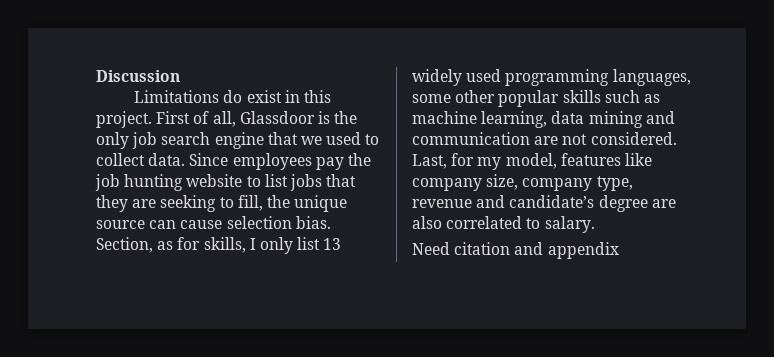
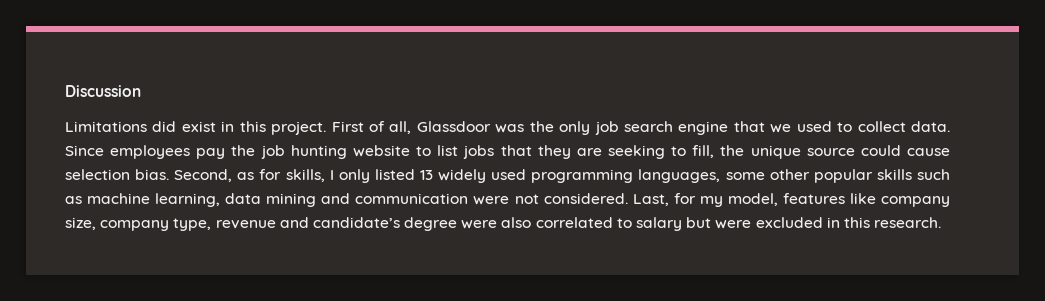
[223,90,243,103] do -> [152,121,177,132] did
[317,111,330,124] is -> [495,124,525,133] was
[149,220,177,229] can -> [860,145,901,156] could
[96,237,153,253] Section, -> [174,169,233,182] Second,
[297,237,321,250] list -> [374,169,415,180] listed
[534,136,559,145] are -> [473,196,510,205] were
[651,199,676,208] are -> [461,220,498,229] were
[544,216,595,233] [412,242,619,259] salary. // Need citation and appendix -> [636,217,942,231] salary but were excluded in this research.

